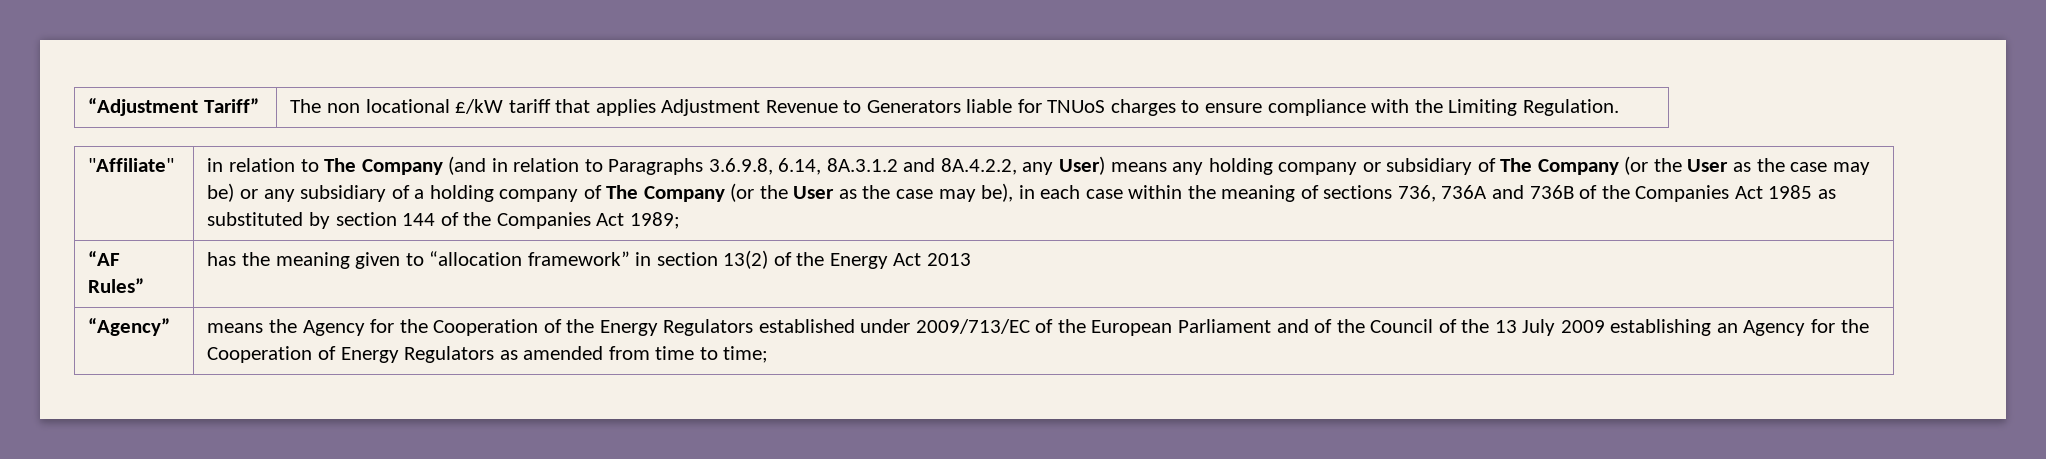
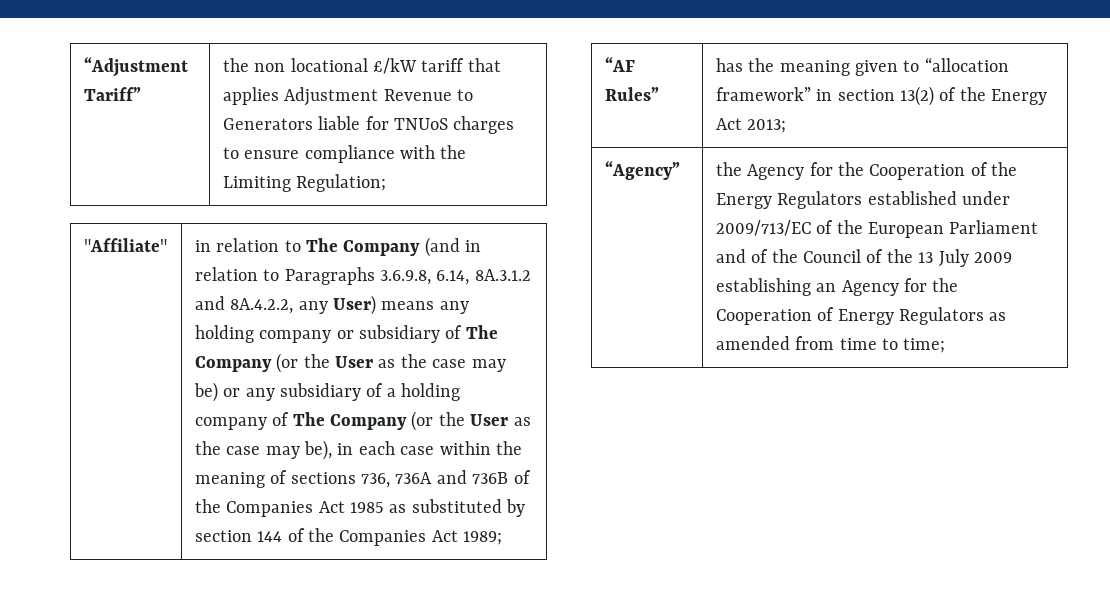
[290,99,322,113] The -> [222,58,249,72] the
[1522,99,1619,116] Regulation. -> [296,174,387,192] Regulation;
[926,253,971,266] 2013 -> [747,119,787,133] 2013;
[207,323,264,333] means -> (680, 170) none

